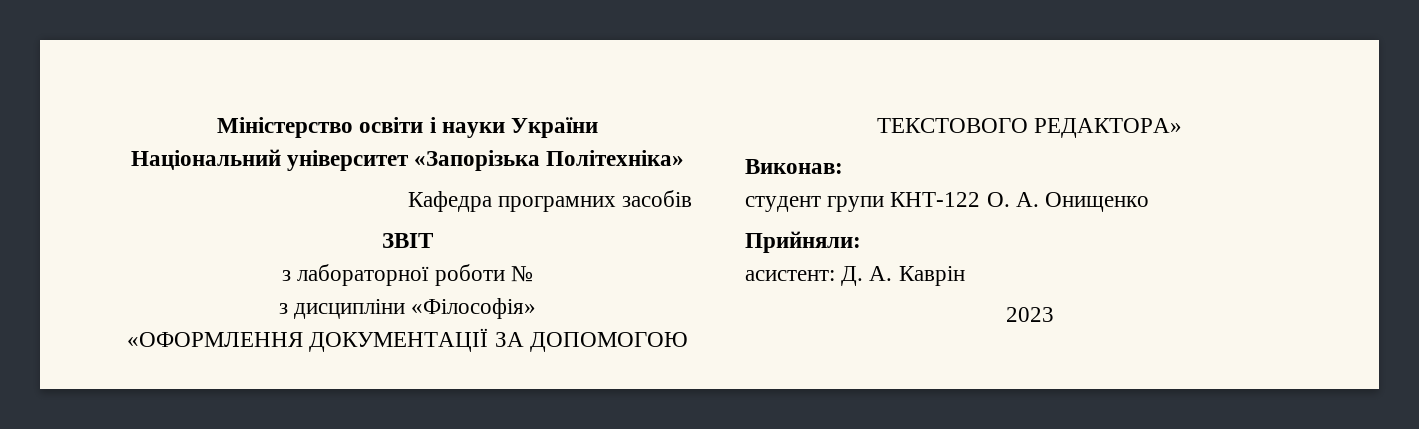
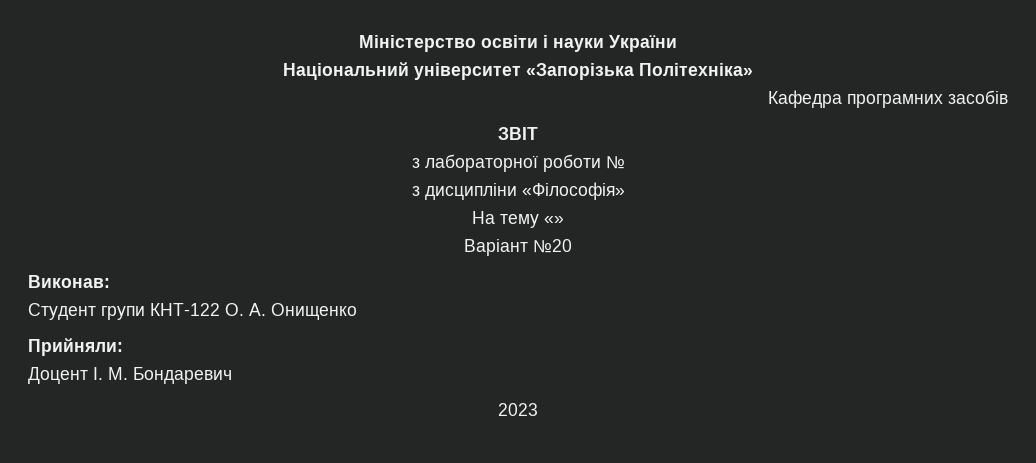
[127,328,688,352] [876,118,1183,138] «ОФОРМЛЕННЯ ДОКУМЕНТАЦІЇ ЗА ДОПОМОГОЮ ТЕКСТОВОГО РЕДАКТОРА» -> [472,211,564,228] [464,239,572,256] На тему «» // Варіант №20
[745,196,821,212] студент -> [28,303,96,320] Студент
[745,266,965,286] асистент: Д. А. Каврін -> [28,367,232,384] Доцент І. М. Бондаревич

